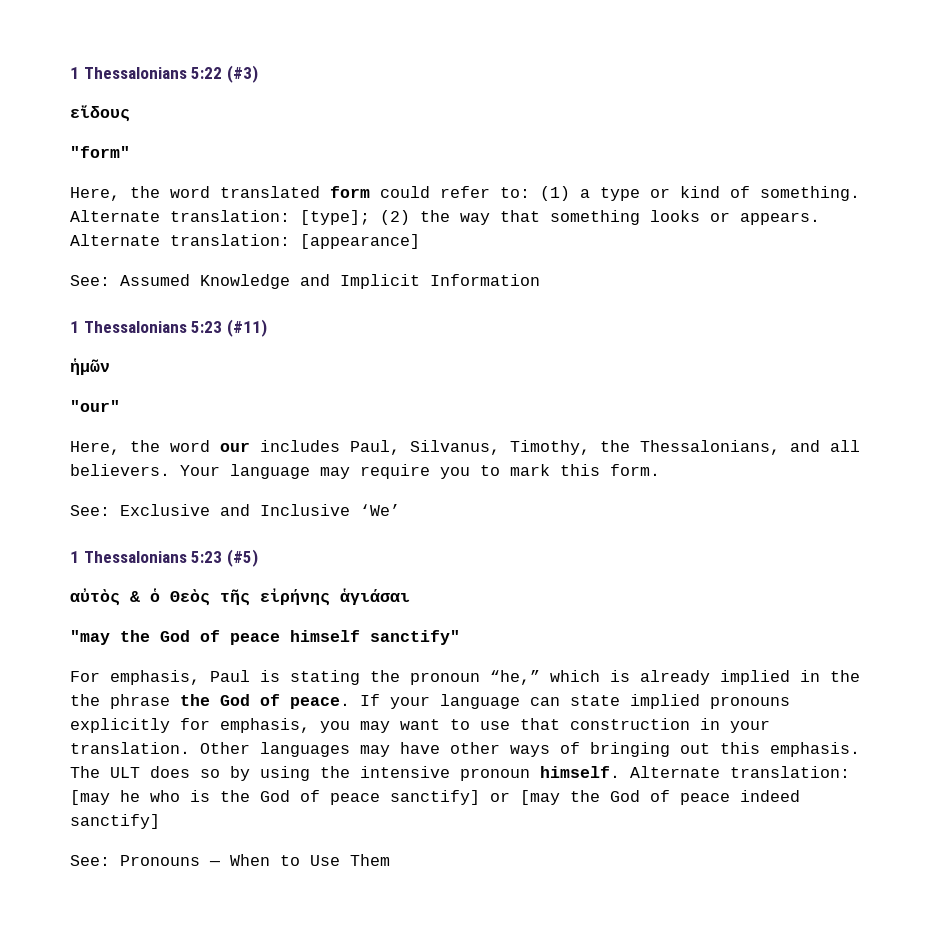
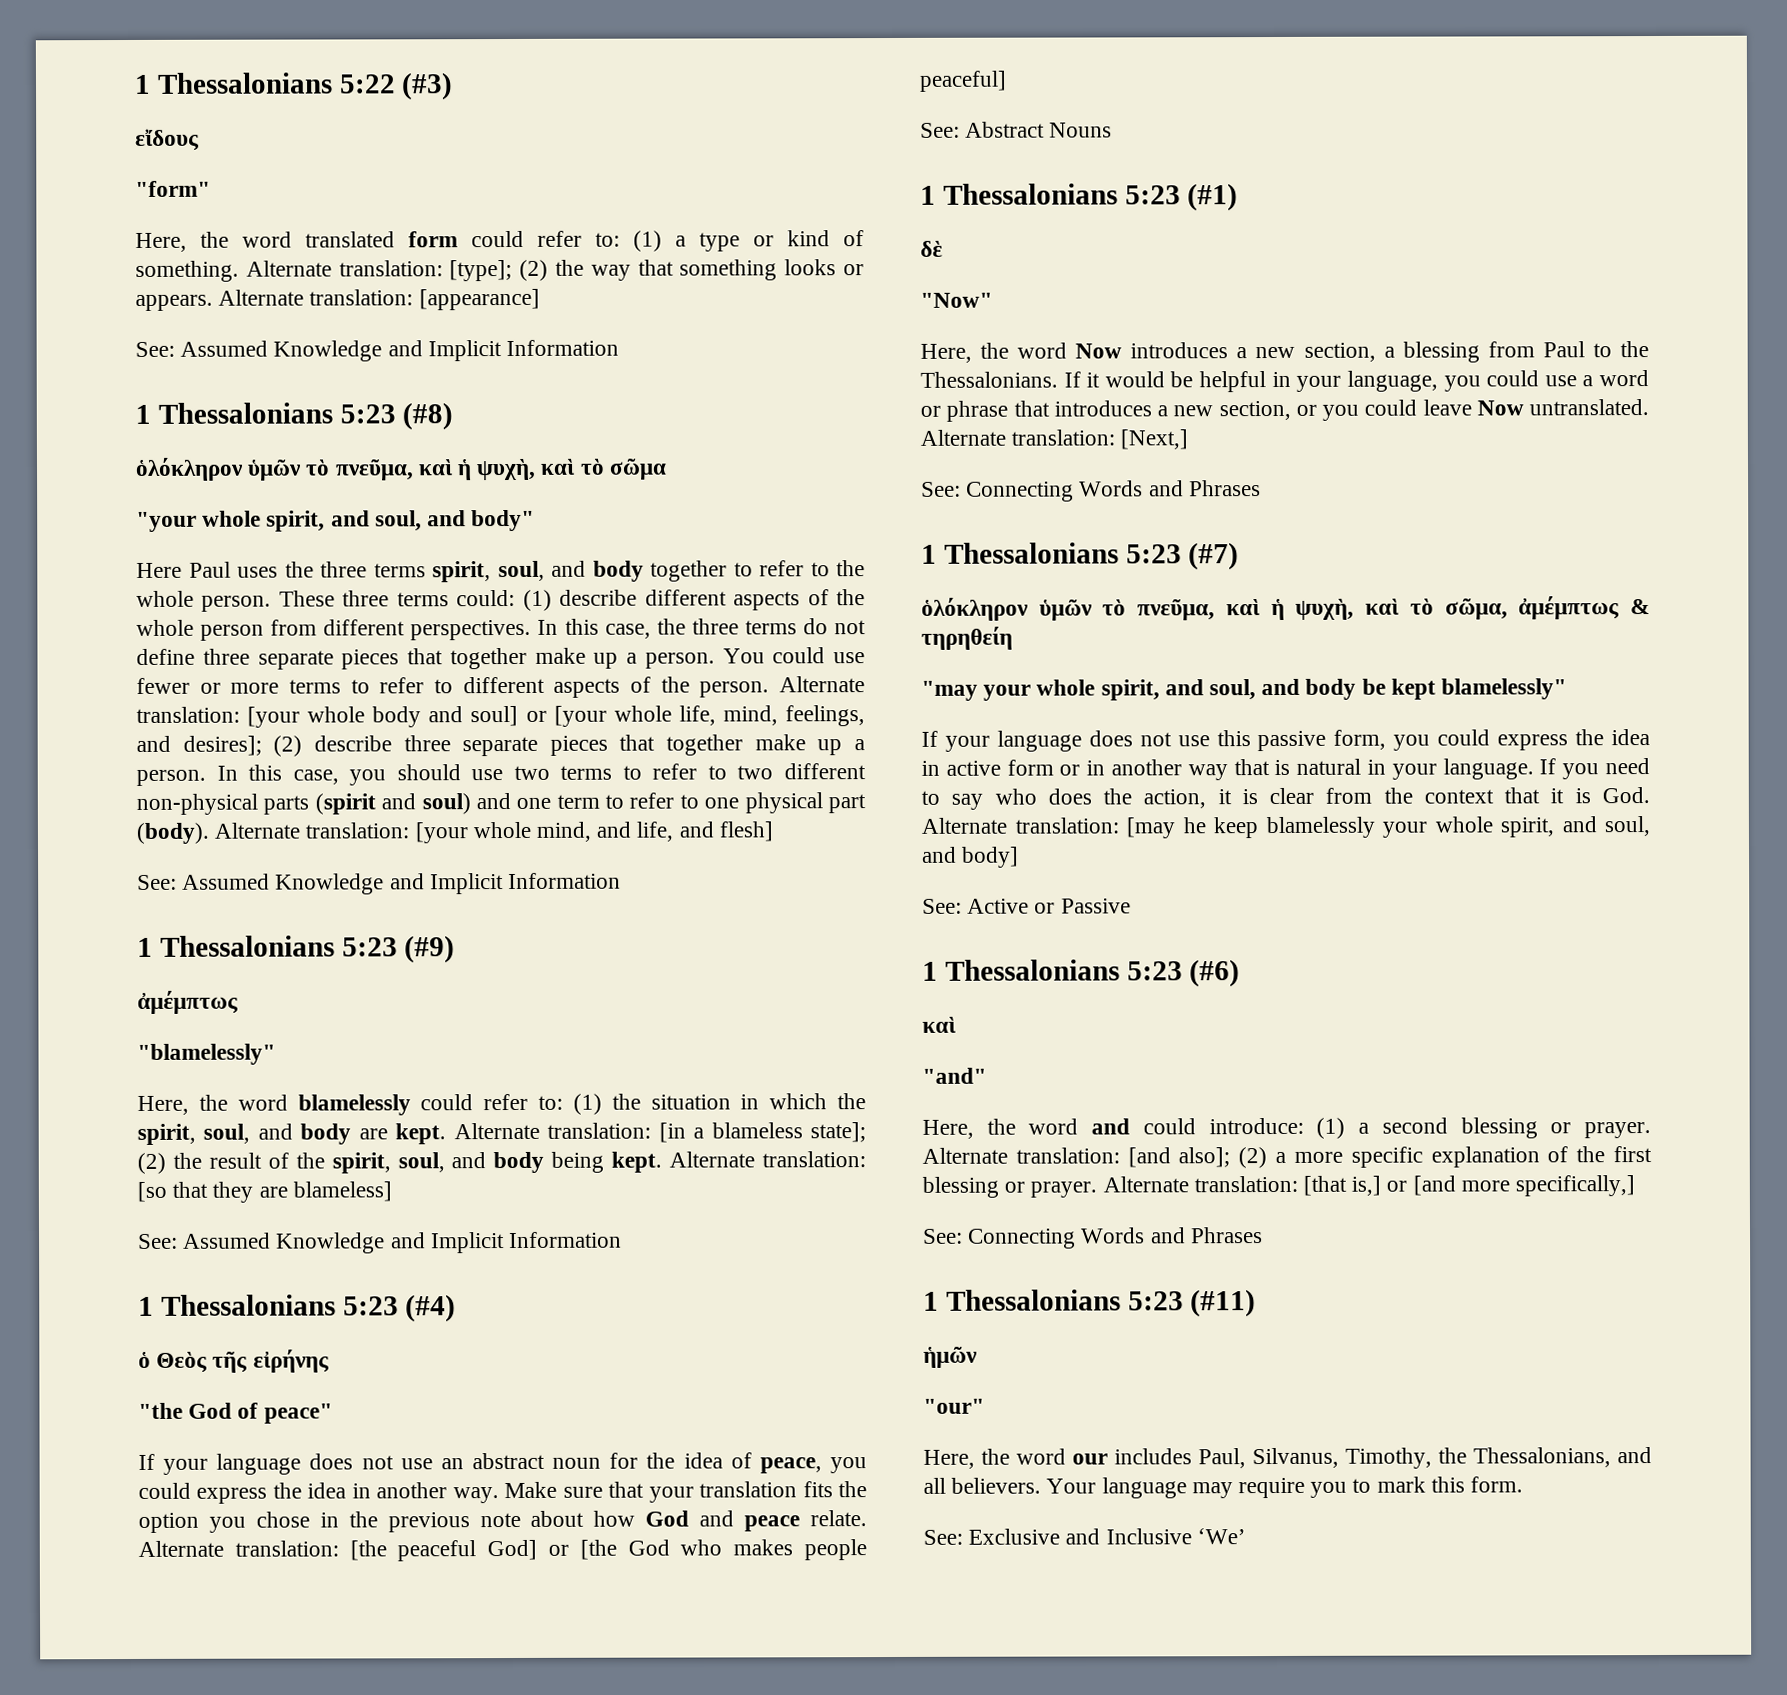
(540, 280) none -> [135,402,454,431] [135,457,667,481] [136,509,536,532] [136,560,865,583] [136,589,865,612] [136,618,867,641] [136,647,865,670] [136,676,865,698] [136,705,865,728] [136,734,865,757] [136,763,866,786] [136,792,866,815] [136,821,773,844] [137,872,622,895] [137,935,456,964] [137,990,238,1014] [137,1043,276,1065] [137,1093,866,1116] [137,1122,867,1145] [137,1151,866,1174] [137,1181,392,1203] [138,1231,623,1254] [138,1294,457,1323] [138,1349,329,1373] [138,1402,333,1424] [138,1452,867,1475] [138,1481,867,1504] [138,1510,867,1533] [138,1539,867,1562] [919,70,1007,92] [920,121,1113,138] [920,183,1239,212] [920,240,943,257] [920,292,993,308] [920,341,1649,363] [920,370,1650,393] [920,399,1649,422] [920,429,1189,450] [921,480,1261,502] [921,542,1240,571] [921,596,1650,621] [921,626,1013,650] [921,678,1568,701] [921,729,1650,752] [921,758,1650,781] [921,787,1650,810] [921,816,1650,839] [921,846,1020,868] [922,898,1131,914] [922,959,1241,988] [922,1016,957,1033] [922,1067,987,1084] [922,1117,1651,1139] [922,1146,1652,1169] [922,1175,1636,1198] [922,1227,1263,1249] // 1 Thessalonians 5:23 (#8) // ὁλόκληρον ὑμῶν τὸ πνεῦμα, καὶ ἡ ψυχὴ, καὶ τὸ σῶμα // "your whole spirit, and soul, and body" // Here Paul uses the three terms spirit, soul, and body together to refer to the whole person. These three terms could: (1) describe different aspects of the whole person from different perspectives. In this case, the three terms do not define three separate pieces that together make up a person. You could use fewer or more terms to refer to different aspects of the person. Alternate translation: [your whole body and soul] or [your whole life, mind, feelings, and desires]; (2) describe three separate pieces that together make up a person. In this case, you should use two terms to refer to two different non-physical parts (spirit and soul) and one term to refer to one physical part (body). Alternate translation: [your whole mind, and life, and flesh] // See: Assumed Knowledge and Implicit Information // 1 Thessalonians 5:23 (#9) // ἀμέμπτως // "blamelessly" // Here, the word blamelessly could refer to: (1) the situation in which the spirit, soul, and body are kept. Alternate translation: [in a blameless state]; (2) the result of the spirit, soul, and body being kept. Alternate translation: [so that they are blameless] // See: Assumed Knowledge and Implicit Information // 1 Thessalonians 5:23 (#4) // ὁ Θεὸς τῆς εἰρήνης // "the God of peace" // If your language does not use an abstract noun for the idea of peace, you could express the idea in another way. Make sure that your translation fits the option you chose in the previous note about how God and peace relate. Alternate translation: [the peaceful God] or [the God who makes people peaceful] // See: Abstract Nouns // 1 Thessalonians 5:23 (#1) // δὲ // "Now" // Here, the word Now introduces a new section, a blessing from Paul to the Thessalonians. If it would be helpful in your language, you could use a word or phrase that introduces a new section, or you could leave Now untranslated. Alternate translation: [Next,] // See: Connecting Words and Phrases // 1 Thessalonians 5:23 (#7) // ὁλόκληρον ὑμῶν τὸ πνεῦμα, καὶ ἡ ψυχὴ, καὶ τὸ σῶμα, ἀμέμπτως & τηρηθείη // "may your whole spirit, and soul, and body be kept blamelessly" // If your language does not use this passive form, you could express the idea in active form or in another way that is natural in your language. If you need to say who does the action, it is clear from the context that it is God. Alternate translation: [may he keep blamelessly your whole spirit, and soul, and body] // See: Active or Passive // 1 Thessalonians 5:23 (#6) // καὶ // "and" // Here, the word and could introduce: (1) a second blessing or prayer. Alternate translation: [and also]; (2) a more specific explanation of the first blessing or prayer. Alternate translation: [that is,] or [and more specifically,] // See: Connecting Words and Phrases
[70,549,258,567] [70,588,410,606] [70,630,460,645] [70,670,860,685] [70,694,790,709] [70,718,770,733] [70,742,860,757] [70,766,850,781] [70,790,800,805] [70,814,160,829] [70,854,390,866] // 1 Thessalonians 5:23 (#5) // αὐτὸς & ὁ Θεὸς τῆς εἰρήνης ἁγιάσαι // "may the God of peace himself sanctify" // For emphasis, Paul is stating the pronoun “he,” which is already implied in the the phrase the God of peace. If your language can state implied pronouns explicitly for emphasis, you may want to use that construction in your translation. Other languages may have other ways of bringing out this emphasis. The ULT does so by using the intensive pronoun himself. Alternate translation: [may he who is the God of peace sanctify] or [may the God of peace indeed sanctify] // See: Pronouns — When to Use Them -> (1246, 1536) none

